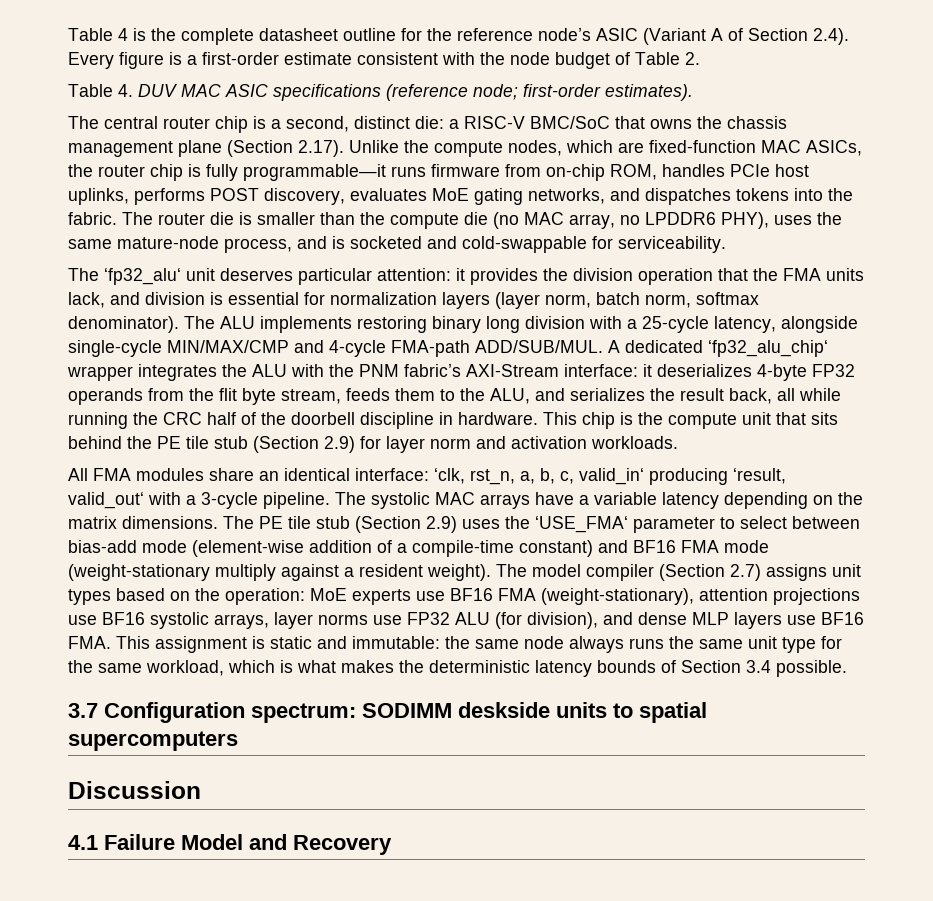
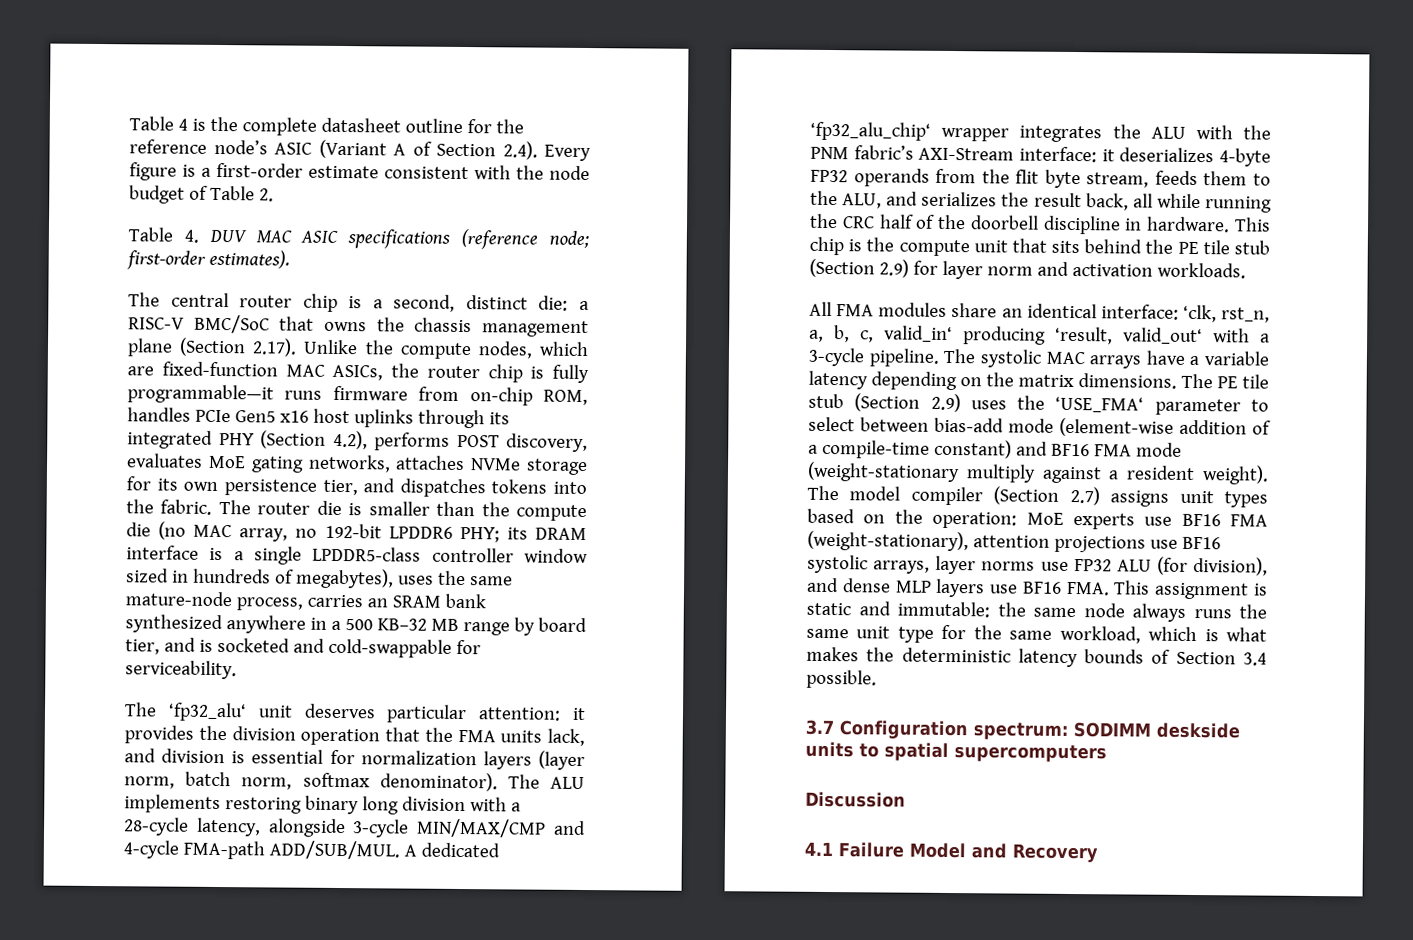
[775,164,809,177] [68,188,129,205] host uplinks, -> [234,408,510,429] [127,430,368,450] Gen5 x16 host uplinks through its integrated PHY (Section 4.2),
(605, 196) none -> [395,455,588,476] [126,476,358,496] attaches NVMe storage for its own persistence tier,
[645,212,769,229] LPDDR6 PHY), -> [324,523,587,543] [126,545,588,565] [126,568,394,589] 192-bit LPDDR6 PHY; its DRAM interface is a single LPDDR5-class controller window sized in hundreds of megabytes),
(292, 245) none -> [306,593,486,609] [125,614,587,636] [125,639,160,655] carries an SRAM bank synthesized anywhere in a 500 KB–32 MB range by board tier,
[642,316,709,333] 25-cycle -> [123,817,189,836] 28-cycle
[68,340,162,357] single-cycle -> [352,819,410,838] 3-cycle

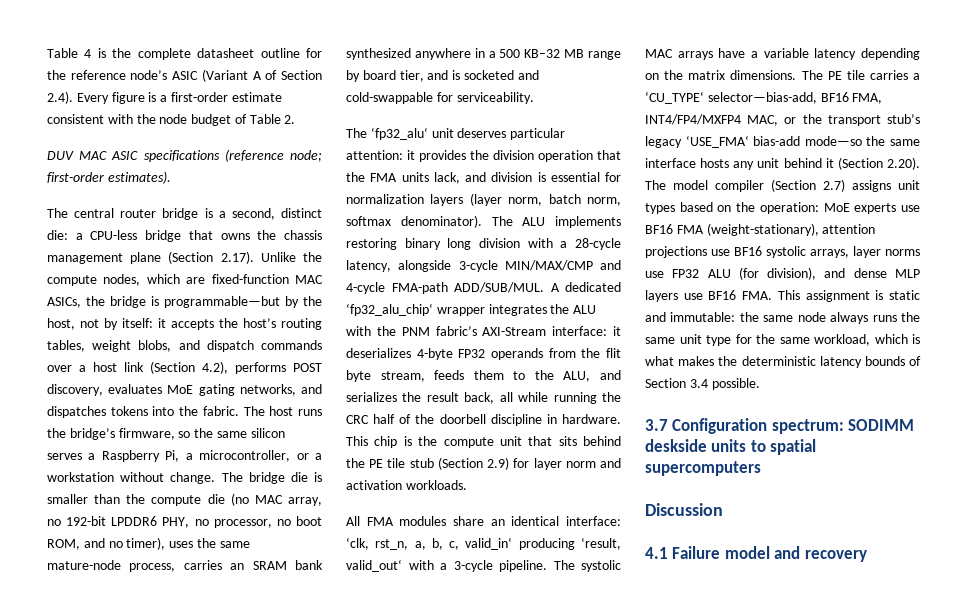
[128,227,199,243] Table 4. -> (296, 119) none
[302,293,338,312] chip -> [162,208,199,220] bridge
[128,314,270,334] RISC-V BMC/SoC -> [90,230,182,242] CPU-less bridge
[426,364,589,384] [127,384,588,406] [127,407,510,429] [127,430,255,449] router chip is fully programmable—it runs firmware from on-chip ROM, handles PCIe Gen5 x16 host uplinks through its integrated PHY -> [110,296,322,308] [47,318,322,330] [47,340,323,352] [47,362,144,372] bridge is programmable—but by the host, not by itself: it accepts the host’s routing tables, weight blobs, and dispatch commands over a host link
[395,455,588,476] [126,476,358,496] attaches NVMe storage for its own persistence tier, -> (296, 390) none
[257,502,311,515] router -> [269,406,322,416] [47,428,285,440] [47,450,322,462] [47,472,285,484] host runs the bridge’s firmware, so the same silicon serves a Raspberry Pi, a microcontroller, or a workstation without change. The bridge
[459,526,587,543] [126,545,588,565] [126,568,394,589] PHY; its DRAM interface is a single LPDDR5-class controller window sized in hundreds of megabytes), -> [162,516,322,528] [47,537,166,550] PHY, no processor, no boot ROM, and no timer),
[808,393,1269,416] [808,416,1271,437] [808,439,1182,459] [807,461,1269,485] stub (Section 2.9) uses the ‘USE_FMA‘ parameter to select between bias-add mode (element-wise addition of a compile-time constant) and BF16 FMA mode (weight-stationary multiply against a resident weight). -> [869,70,920,80] [645,91,883,104] [645,114,920,126] [645,135,920,148] [645,157,920,170] carries a ‘CU_TYPE‘ selector—bias-add, BF16 FMA, INT4/FP4/MXFP4 MAC, or the transport stub’s legacy ‘USE_FMA‘ bias-add mode—so the same interface hosts any unit behind it (Section 2.20).
[908,842,1098,863] Model and Recovery -> [724,546,867,562] model and recovery

